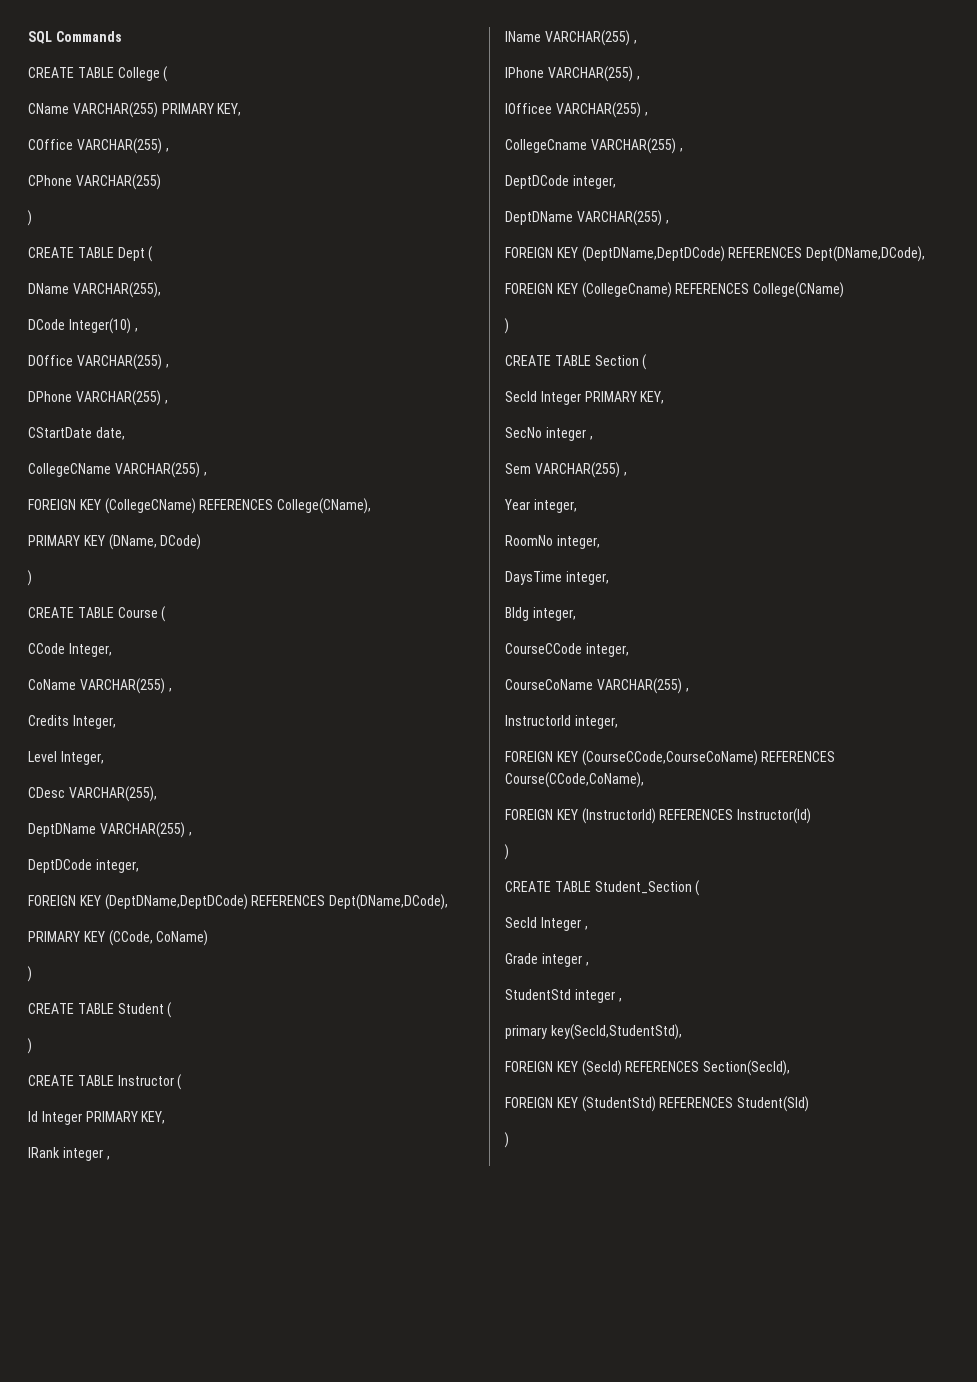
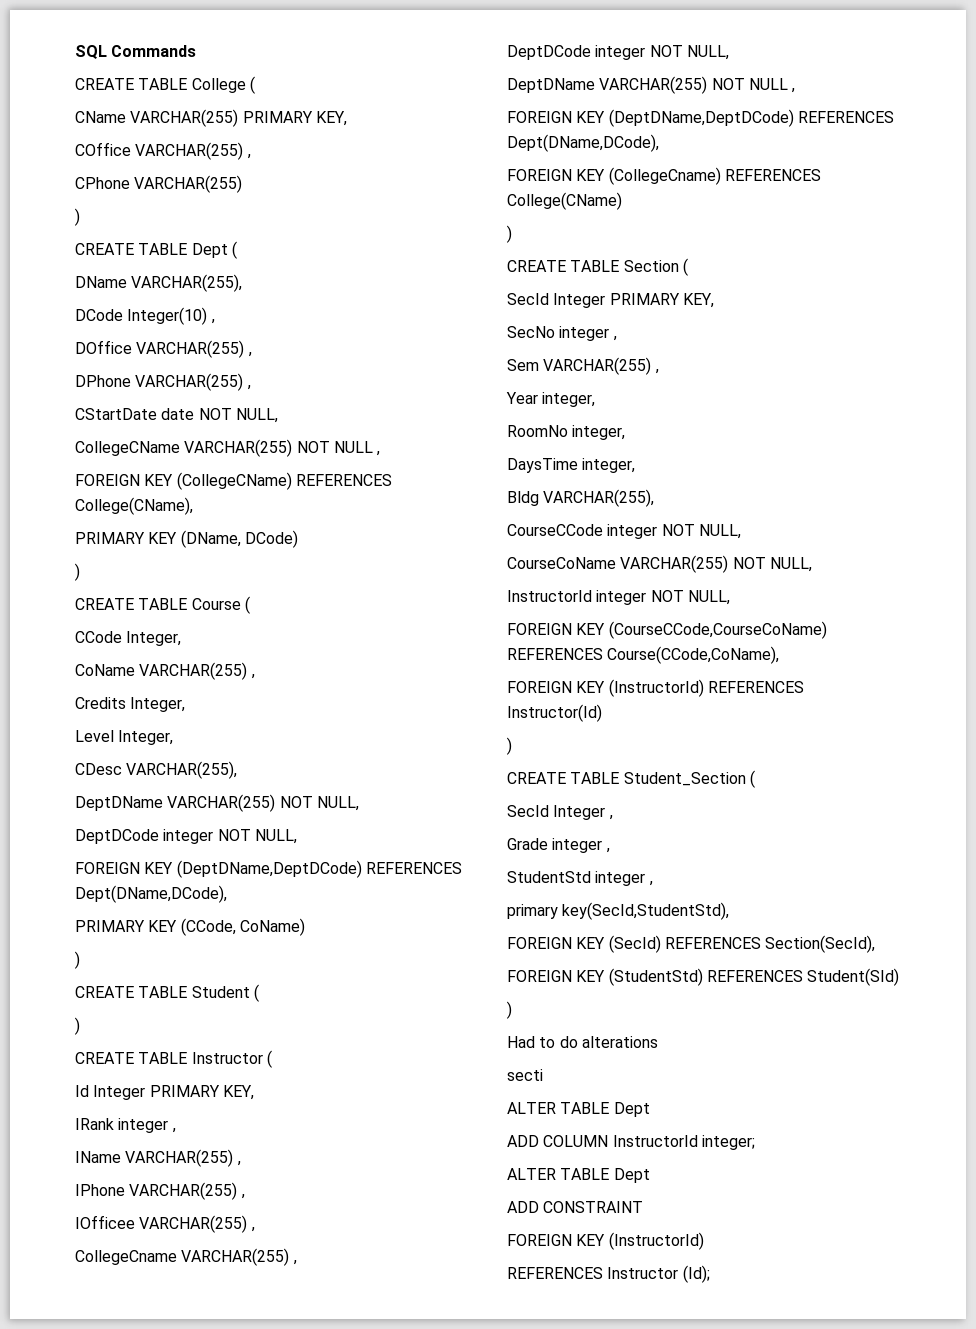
[95,427,125,440] date, -> [161,408,278,423] date NOT NULL,
(200, 470) none -> [296,441,373,453] NOT NULL
[188,832,192,836] [28,859,139,873] , // DeptDCode integer, -> [279,796,359,811] [75,829,297,844] NOT NULL, // DeptDCode integer NOT NULL,
[572,175,616,189] [505,210,662,226] integer, // DeptDName VARCHAR(255) -> [595,45,729,60] [507,76,788,94] integer NOT NULL, // DeptDName VARCHAR(255) NOT NULL
[532,607,576,621] integer, -> [543,489,655,507] VARCHAR(255),
[585,643,629,657] integer, -> [607,524,741,539] integer NOT NULL,
[685,688,689,692] [505,715,618,729] , // InstructorId integer, -> [732,557,812,572] [507,590,730,605] NOT NULL, // InstructorId integer NOT NULL,
(509, 1140) none -> [507,1036,658,1048] [507,1069,543,1081] [507,1102,650,1117] [507,1135,755,1150] [507,1168,650,1183] [507,1201,644,1213] [507,1232,704,1250] [507,1265,710,1283] // Had to do alterations // secti // ALTER TABLE Dept // ADD COLUMN InstructorId integer; // ALTER TABLE Dept // ADD CONSTRAINT // FOREIGN KEY (InstructorId) // REFERENCES Instructor (Id);

